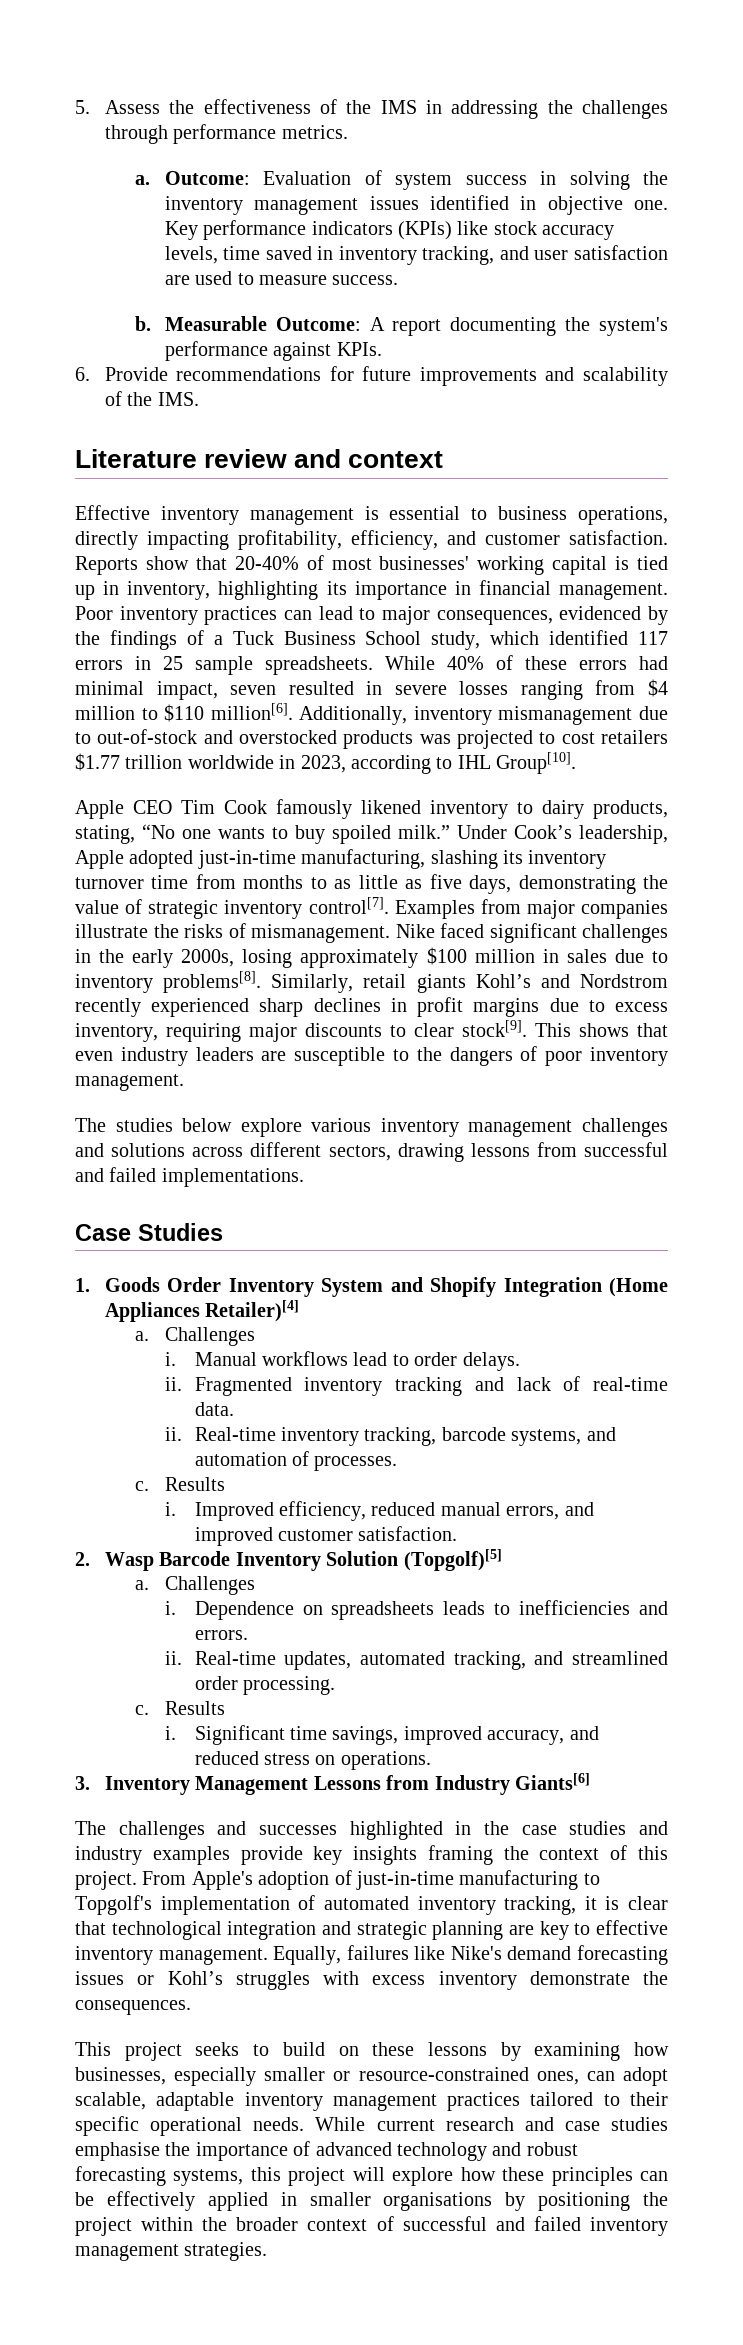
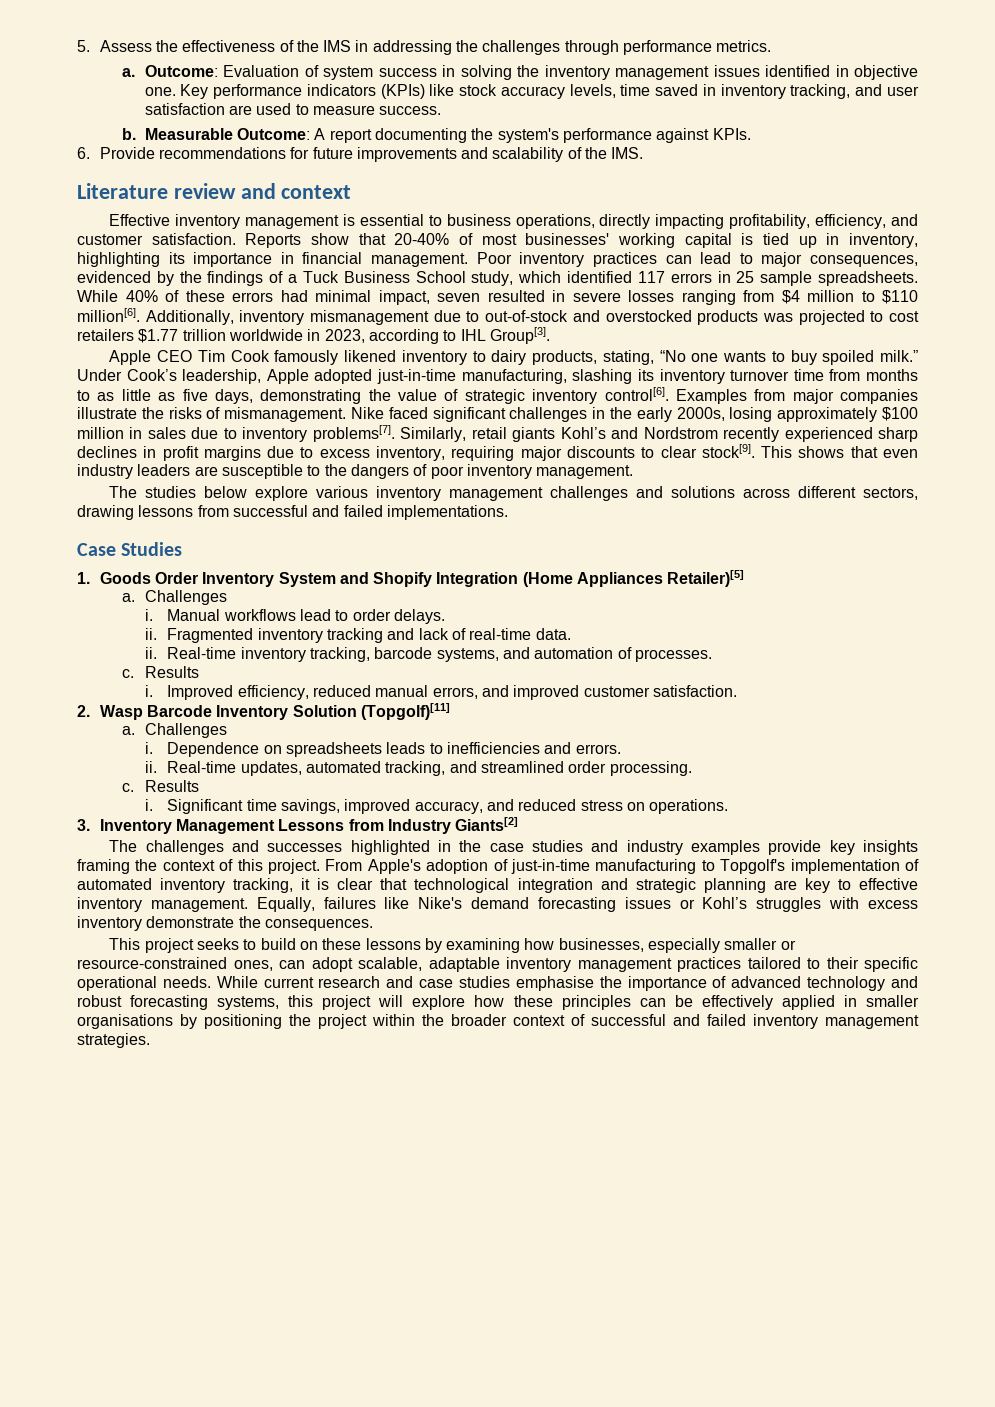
[496,752,577,774] Group[10]. -> [489,327,550,344] Group[3].
[308,897,389,914] control[7]. -> [604,387,669,401] control[6].
[163,971,262,993] problems[8]. -> [312,425,395,442] problems[7].
[205,1300,300,1322] Retailer)[4] -> [667,570,745,587] Retailer)[5]
[403,1549,502,1571] (Topgolf)[5] -> [360,703,450,720] (Topgolf)[11]
[514,1773,590,1790] Giants[6] -> [455,817,519,831] Giants[2]

